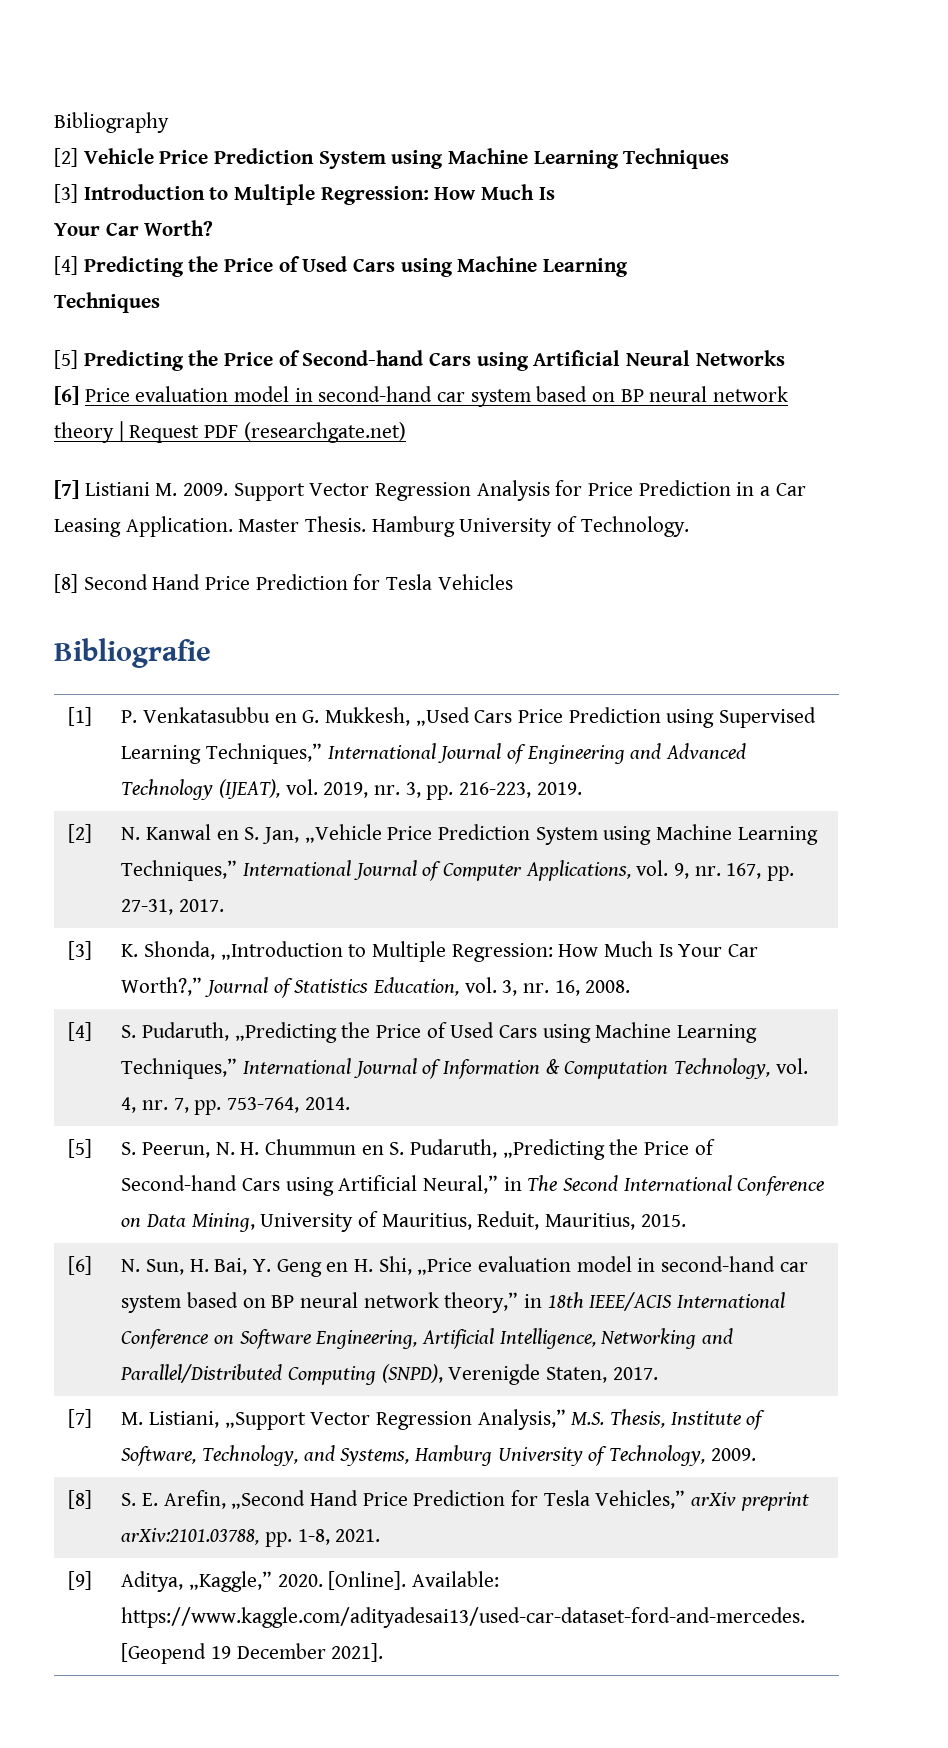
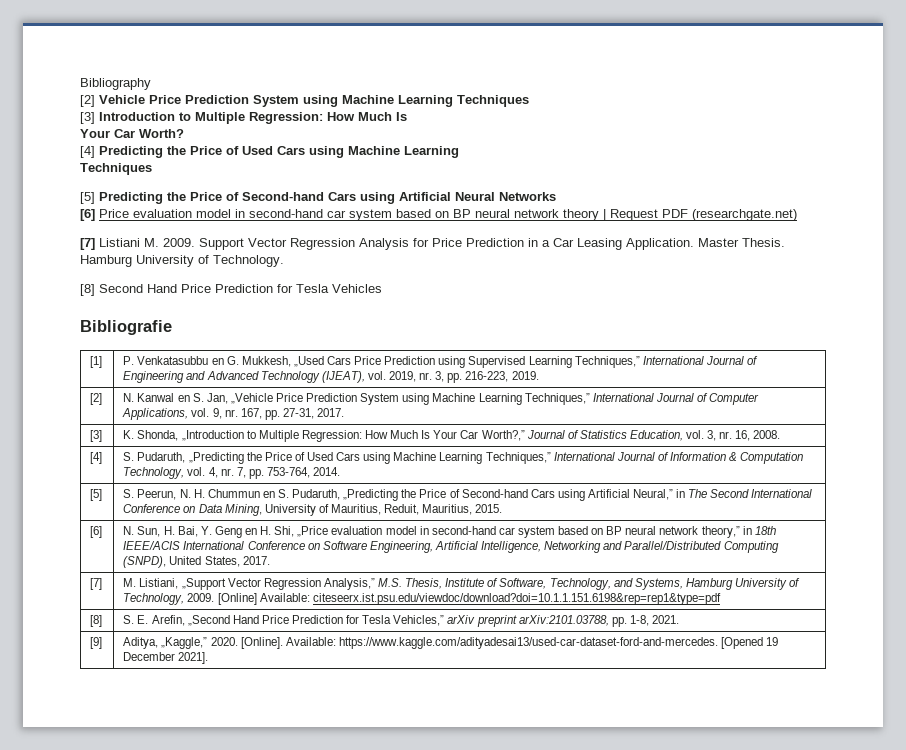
[448,1364,607,1385] Verenigde Staten, -> [169,556,240,567] United States,
(756, 1454) none -> [217,593,721,605] [Online] Available: citeseerx.ist.psu.edu/viewdoc/download?doi=10.1.1.151.6198&rep=rep1&type=pdf
[121,1643,207,1664] [Geopend -> [720,637,763,649] [Opened

